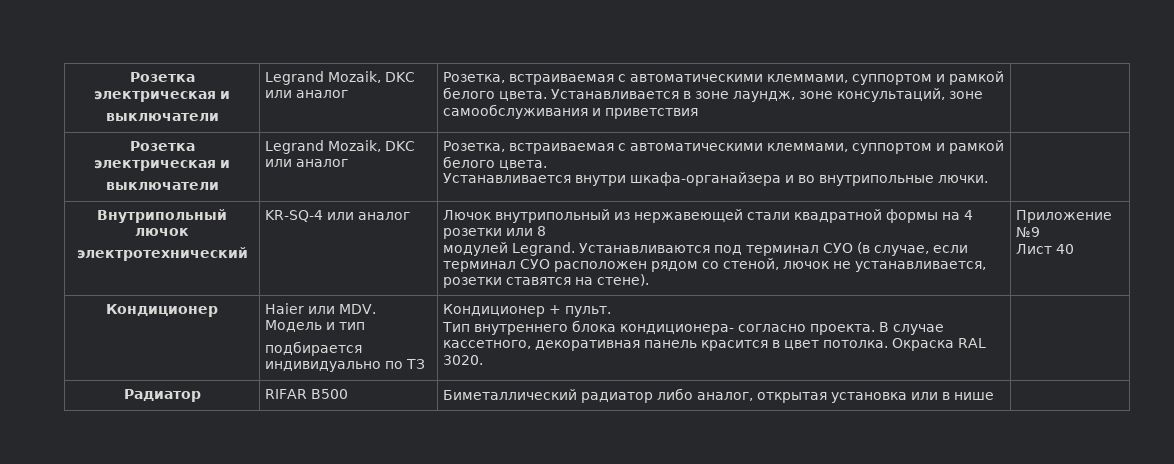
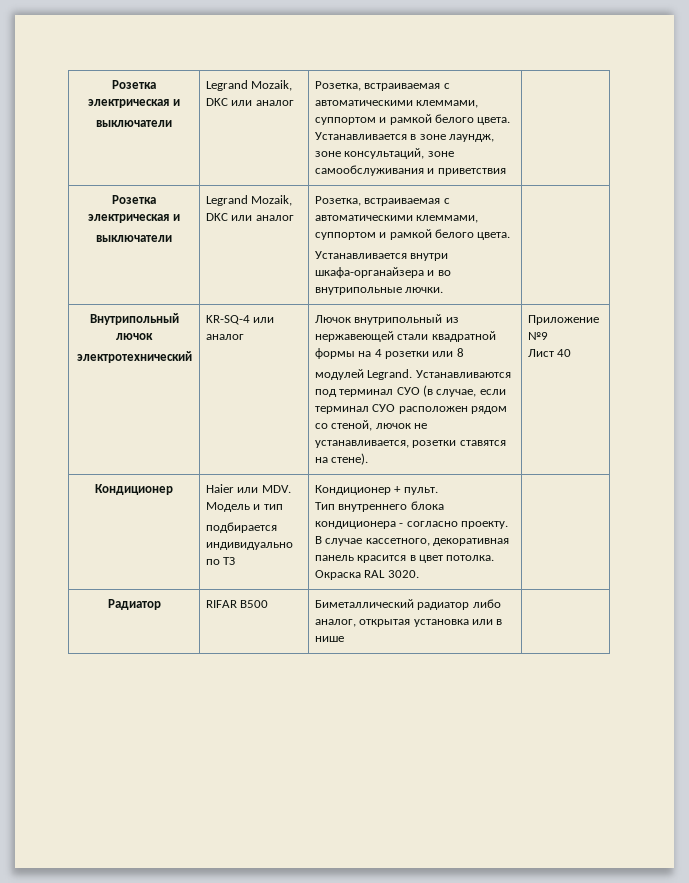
[620,324,876,335] кондиционера- согласно проекта. -> [314,521,508,529] кондиционера - согласно проекту.

